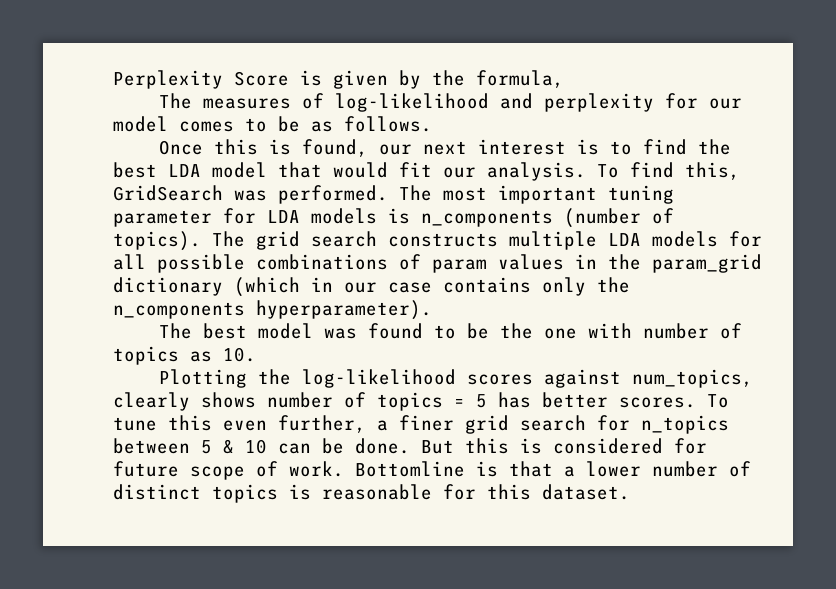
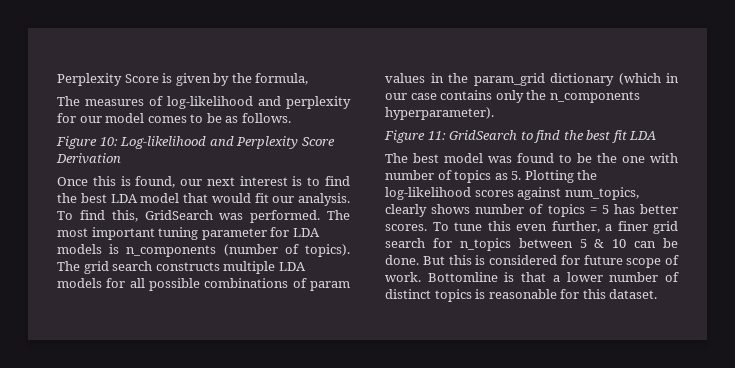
(432, 124) none -> [56,136,335,149] [56,153,121,164] // Figure 10: Log-likelihood and Perplexity Score Derivation
(432, 310) none -> [384,130,657,143] // Figure 11: GridSearch to find the best fit LDA
[223,347,256,362] 10. // -> [511,171,522,180] 5.

